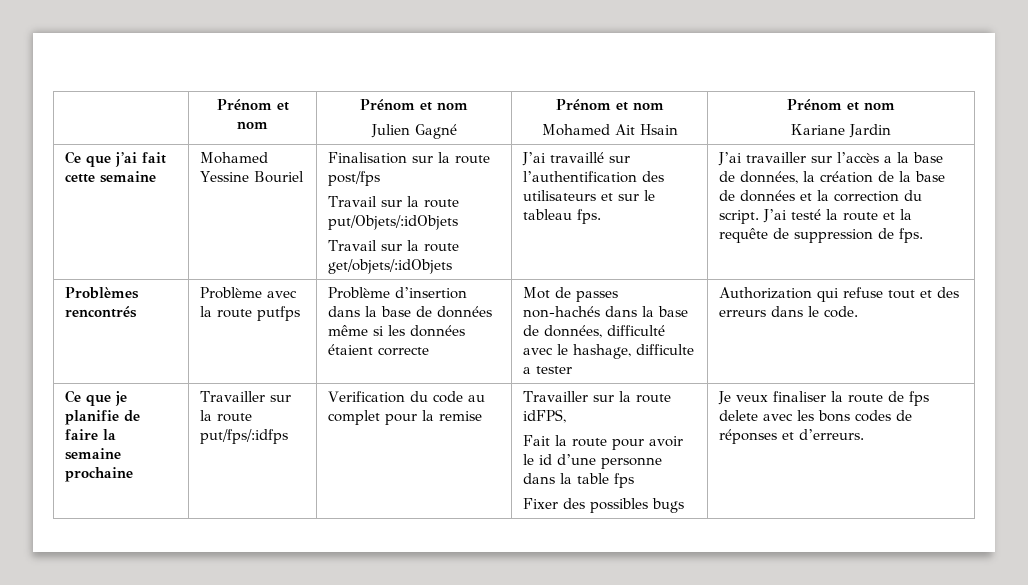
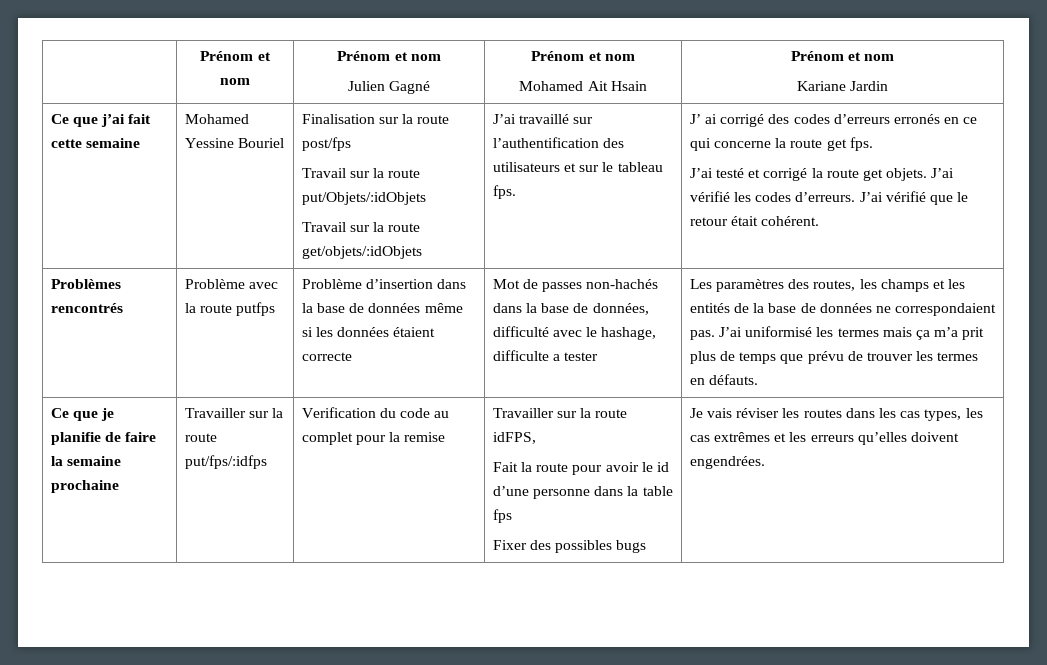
[718,152,944,166] [719,171,946,184] [719,190,923,202] [719,209,913,224] [719,228,924,243] J’ai travailler sur l’accès a la base de données, la création de la base de données et la correction du script. J’ai testé la route et la requête de suppression de fps. -> [689,114,978,127] [689,137,873,151] [689,168,955,181] [689,191,969,205] [689,216,820,226] J’ ai corrigé des codes d’erreurs erronés en ce qui concerne la route get fps. // J’ai testé et corrigé la route get objets. J’ai vérifié les codes d’erreurs. J’ai vérifié que le retour était cohérent.
[719,287,960,302] [719,306,859,318] Authorization qui refuse tout et des erreurs dans le code. -> [689,279,966,292] [689,303,997,316] [689,326,985,340] [689,351,979,364] [689,374,759,385] Les paramètres des routes, les champs et les entités de la base de données ne correspondaient pas. J’ai uniformisé les termes mais ça m’a prit plus de temps que prévu de trouver les termes en défauts.
[736,391,930,406] [719,410,913,422] [719,429,865,444] veux finaliser la route de fps delete avec les bons codes de réponses et d’erreurs. -> [707,408,983,421] [689,432,959,445] [689,456,765,469] vais réviser les routes dans les cas types, les cas extrêmes et les erreurs qu’elles doivent engendrées.

